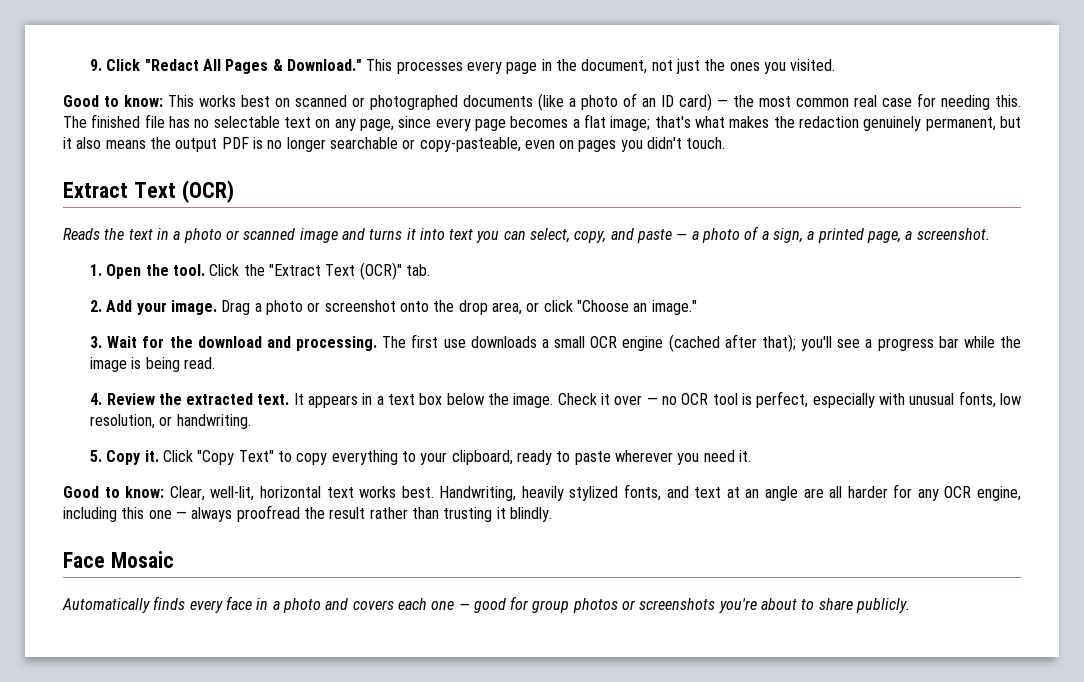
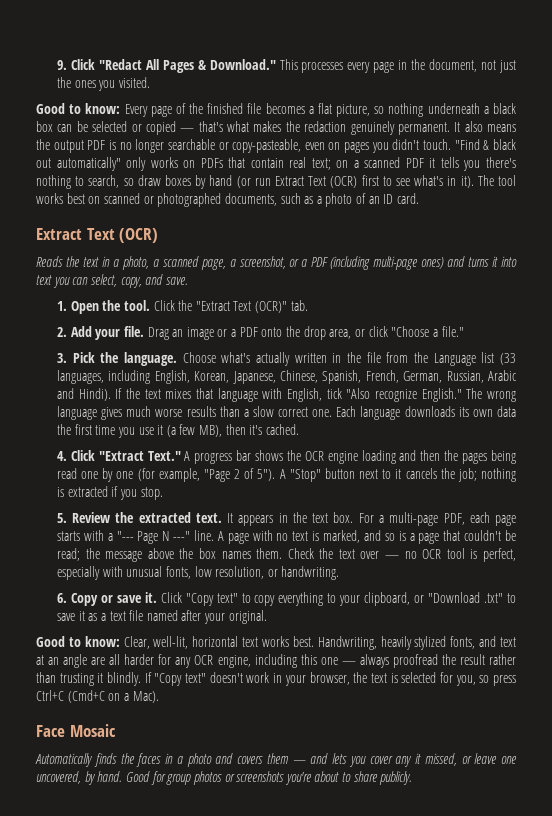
[168,93,1021,111] [63,114,651,131] This works best on scanned or photographed documents (like a photo of an ID card) — the most common real case for needing this. The finished file has no selectable text on any page, since every page becomes a flat image; -> [124,103,517,117] [36,121,195,135] Every page of the finished file becomes a flat picture, so nothing underneath a black box can be selected or copied —
[925,116,1022,131] [63,137,72,149] permanent, but it -> [397,122,461,135] permanent. It
(726, 143) none -> [454,139,516,150] [36,157,516,171] [36,175,516,189] [36,193,420,207] "Find & black out automatically" only works on PDFs that contain real text; on a scanned PDF it tells you there's nothing to search, so draw boxes by hand (or run Extract Text (OCR) first to see what's in it). The tool works best on scanned or photographed documents, such as a photo of an ID card.
[183,228,338,243] photo or scanned image -> [121,256,445,270] photo, a scanned page, a screenshot, or a PDF (including multi-page ones)
[637,226,990,243] paste — a photo of a sign, a printed page, a screenshot. -> [165,277,188,285] save.
[171,300,396,315] image. Drag a photo or screenshot -> [123,326,258,340] file. Drag an image or a PDF
[633,300,697,315] an image." -> [432,326,464,337] a file."
[107,334,1021,352] [90,357,216,372] [90,393,103,405] Wait for the download and processing. The first use downloads a small OCR engine (cached after that); you'll see a progress bar while the image is being read. // 4. -> [72,352,516,366] [56,370,517,384] [56,388,517,402] [56,406,517,420] [56,424,300,438] [56,450,517,464] [56,468,517,482] [56,486,163,500] [56,513,67,523] Pick the language. Choose what's actually written in the file from the Language list (33 languages, including English, Korean, Japanese, Chinese, Spanish, French, German, Russian, Arabic and Hindi). If the text mixes that language with English, tick "Also recognize English." The wrong language gives much worse results than a slow correct one. Each language downloads its own data the first time you use it (a few MB), then it's cached. // 4. Click "Extract Text." A progress bar shows the OCR engine loading and then the pages being read one by one (for example, "Page 2 of 5"). A "Stop" button next to it cancels the job; nothing is extracted if you stop. // 5.
[376,393,611,408] a text box below the image. Check it -> [292,512,517,526] [56,530,516,544] [56,548,355,562] the text box. For a multi-page PDF, each page starts with a "--- Page N ---" line. A page with no text is marked, and so is a page that couldn't be read; the message above the box names them. Check the text
[90,450,142,465] 5. Copy -> [56,593,142,606] 6. Copy or save
[238,450,274,462] Text" -> [216,593,238,603] text"
[517,450,751,465] ready to paste wherever you need it. -> [414,592,516,603] [56,610,267,624] or "Download .txt" to save it as a text file named after your original.
(552, 514) none -> [144,672,516,686] [36,690,159,703] If "Copy text" doesn't work in your browser, the text is selected for you, so press Ctrl+C (Cmd+C on a Mac).
[189,596,252,613] every face -> [120,753,162,767] the faces
[397,598,506,613] each one — good -> [266,753,517,767] [36,771,150,785] them — and lets you cover any it missed, or leave one uncovered, by hand. Good

